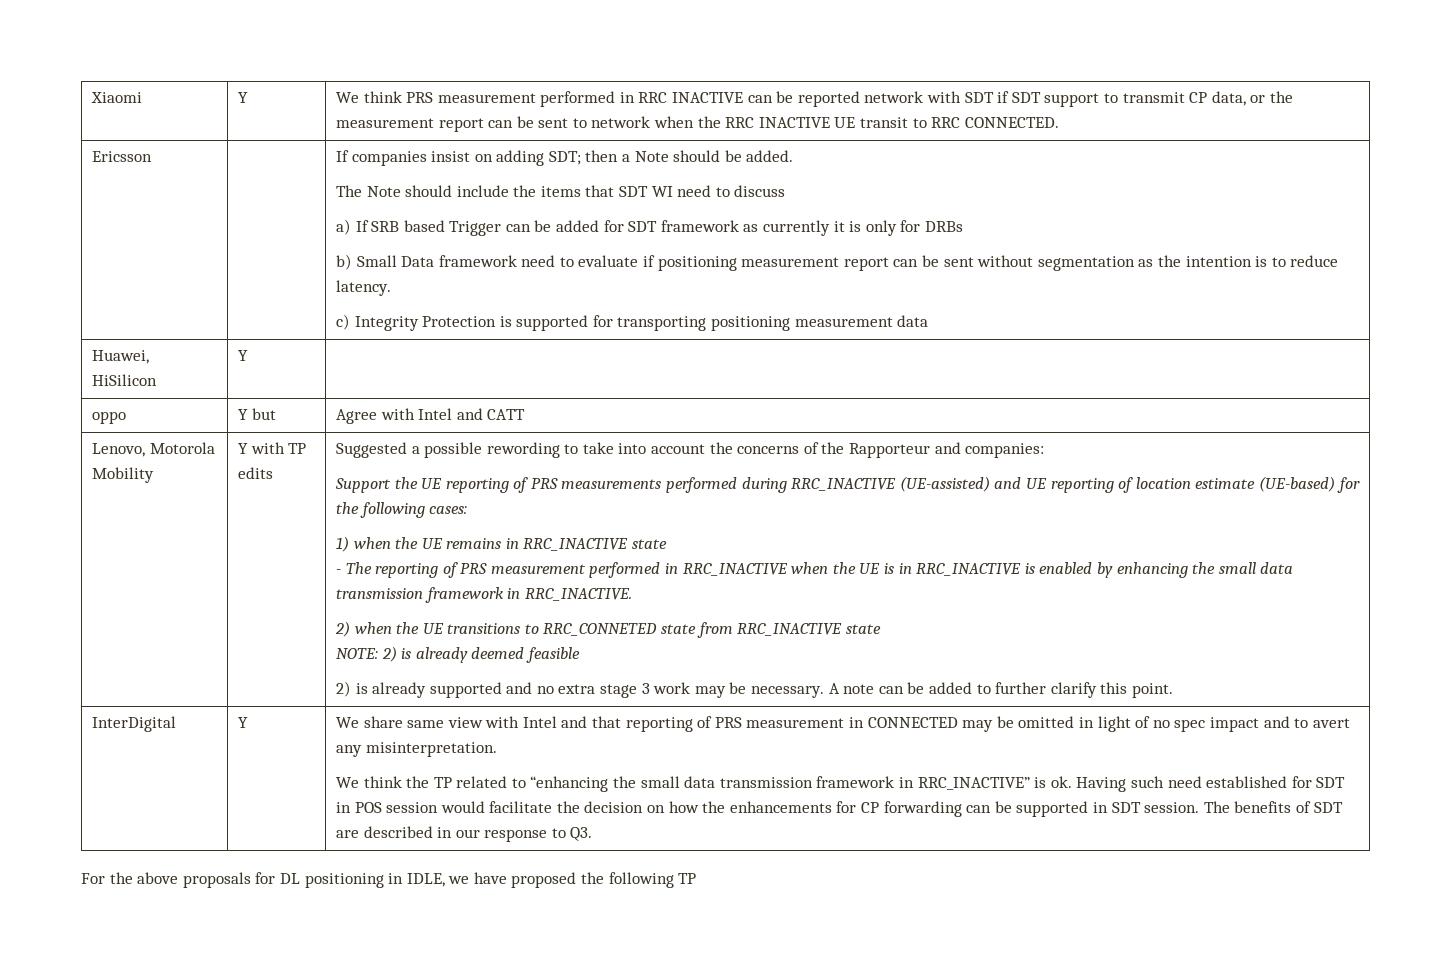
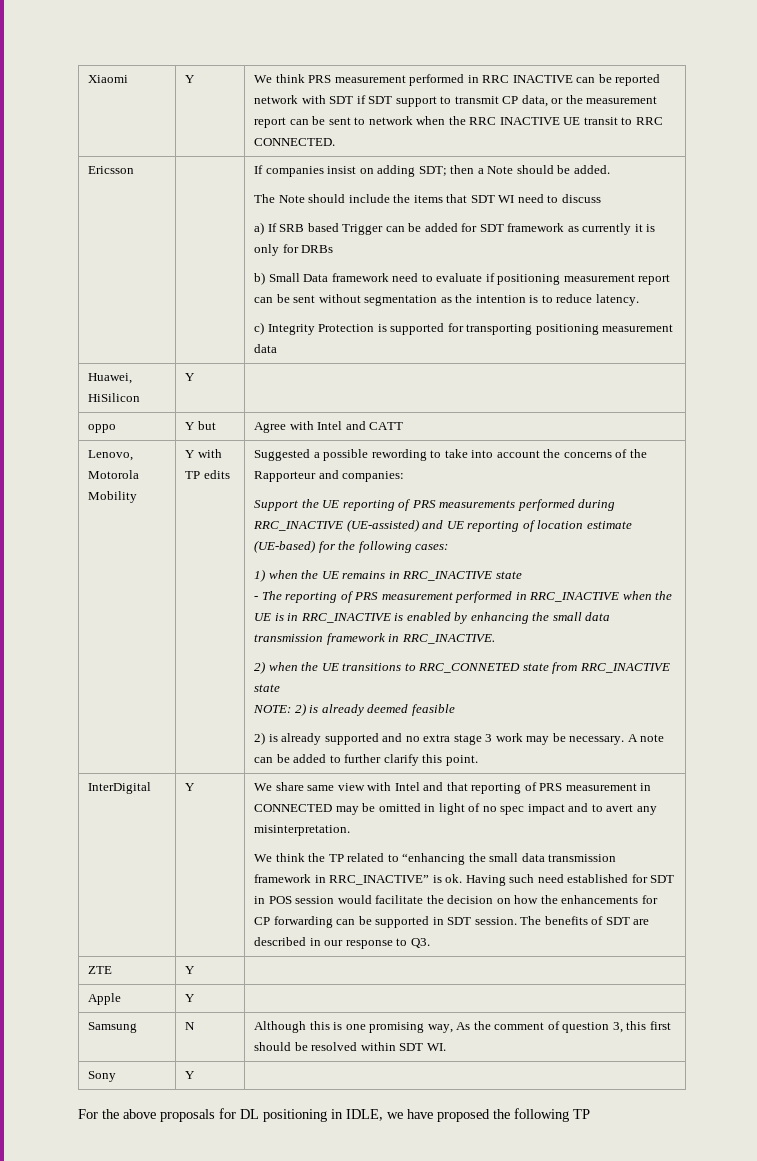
(593, 834) none -> [88,966,113,974] [185,966,196,974] [88,993,122,1005] [185,994,196,1002] [88,1022,138,1033] [185,1022,196,1030] [254,1021,671,1033] [254,1042,446,1051] [88,1071,117,1082] [185,1071,196,1079] // ZTE | Y | // Apple | Y | // Samsung | N | Although this is one promising way, As the comment of question 3, this first should be resolved within SDT WI. // Sony | Y |

